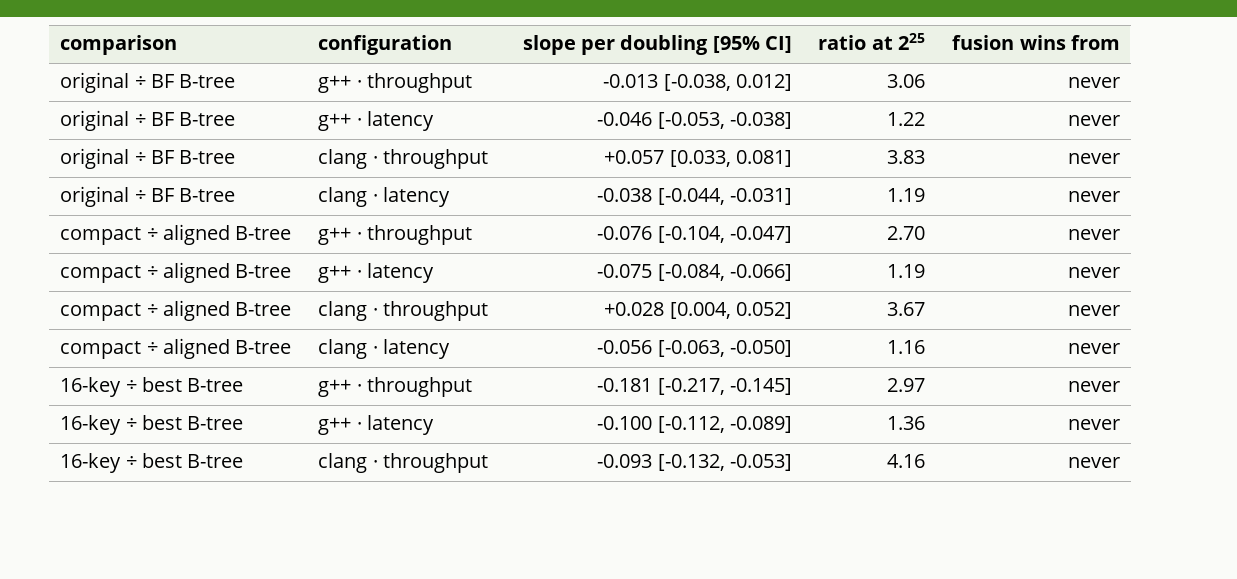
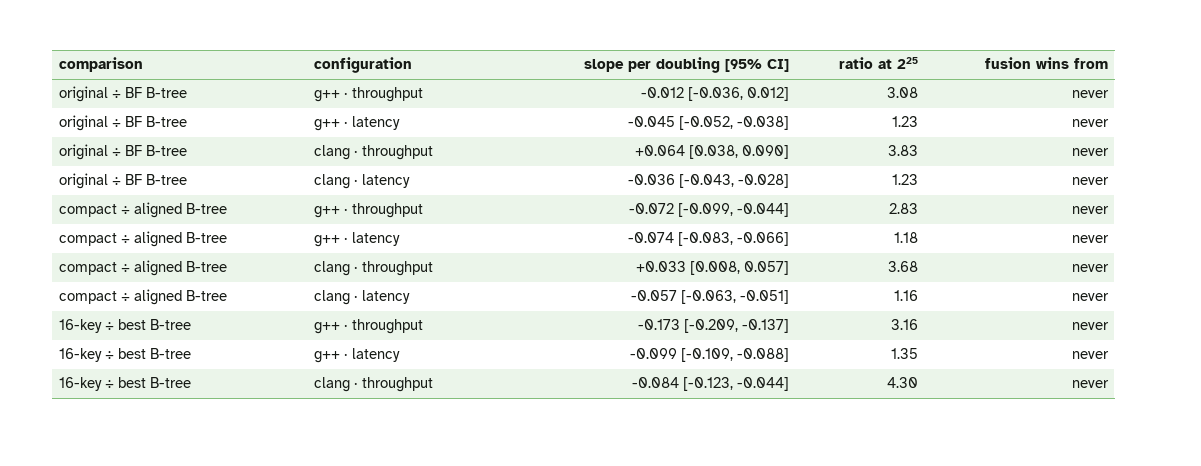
[603,74,731,91] -0.013 [-0.038, -> [641,87,744,101] -0.012 [-0.036,
[886,74,925,88] 3.06 -> [887,87,919,98] 3.08
[597,112,725,129] -0.046 [-0.053, -> [628,116,734,130] -0.045 [-0.052,
[886,112,925,126] 1.22 -> [892,116,919,127] 1.23
[604,150,792,167] +0.057 [0.033, 0.081] -> [635,145,790,159] +0.064 [0.038, 0.090]
[597,188,792,205] [886,188,925,202] -0.038 [-0.044, -0.031] | 1.19 -> [628,174,790,188] [892,174,919,185] -0.036 [-0.043, -0.028] | 1.23
[597,226,792,243] [886,226,925,240] -0.076 [-0.104, -0.047] | 2.70 -> [629,203,790,217] [889,203,919,214] -0.072 [-0.099, -0.044] | 2.83
[597,264,725,281] -0.075 [-0.084, -> [628,232,734,246] -0.074 [-0.083,
[886,264,925,278] 1.19 -> [894,232,919,243] 1.18
[604,302,792,319] [886,302,925,316] +0.028 [0.004, 0.052] | 3.67 -> [636,261,790,275] [888,261,919,272] +0.033 [0.008, 0.057] | 3.68
[597,340,792,357] -0.056 [-0.063, -0.050] -> [631,290,790,304] -0.057 [-0.063, -0.051]
[597,378,792,395] [886,378,925,392] -0.181 [-0.217, -0.145] | 2.97 -> [638,319,790,333] [891,319,919,330] -0.173 [-0.209, -0.137] | 3.16
[597,416,792,433] [886,416,925,430] -0.100 [-0.112, -0.089] | 1.36 -> [630,348,790,362] [891,348,919,359] -0.099 [-0.109, -0.088] | 1.35
[597,454,792,471] [886,454,925,468] -0.093 [-0.132, -0.053] | 4.16 -> [632,377,790,391] [887,377,919,388] -0.084 [-0.123, -0.044] | 4.30

